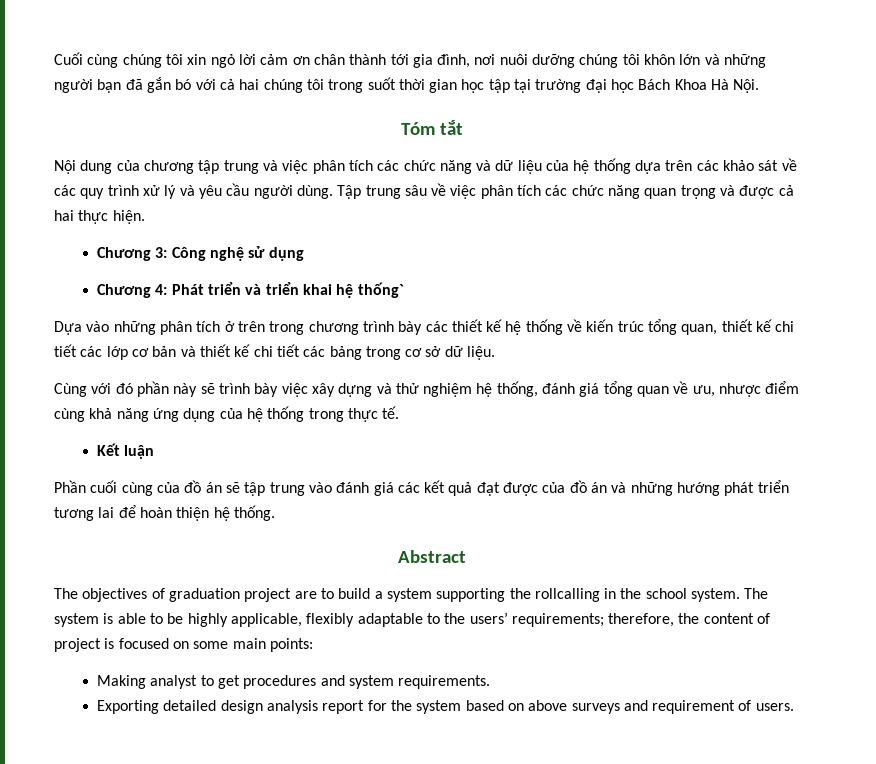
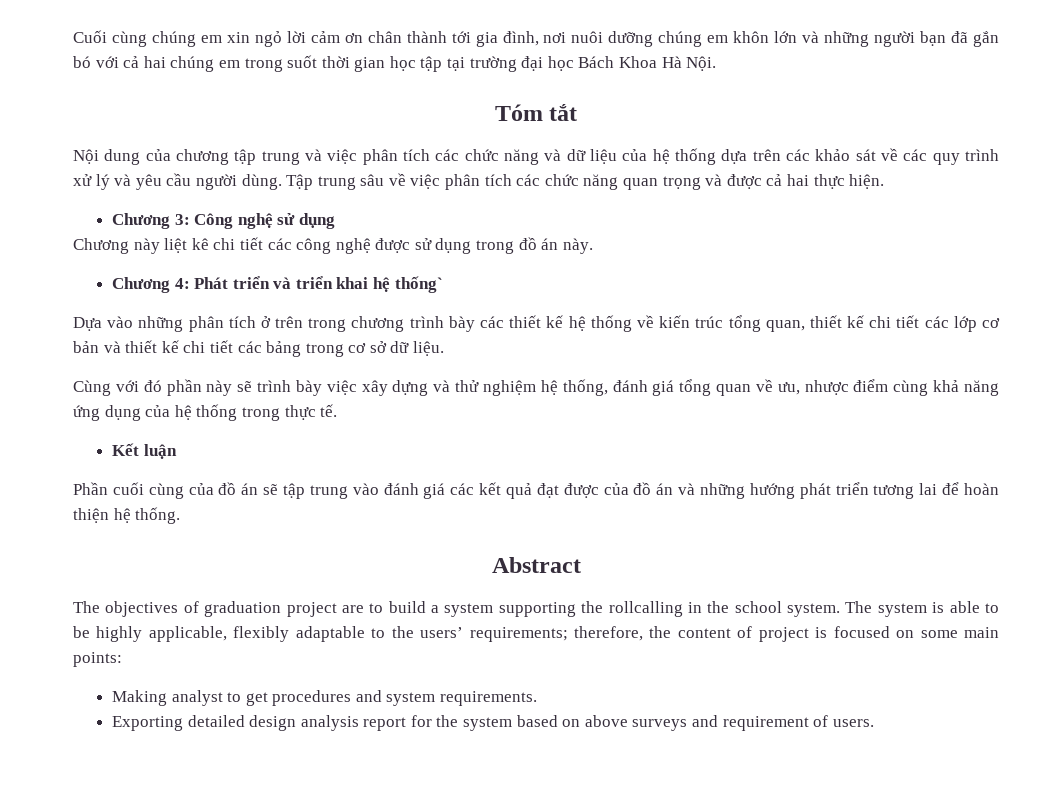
[165,54,183,65] tôi -> [200,35,222,43] em
[622,54,640,65] tôi -> [707,35,729,43] em
[306,79,324,90] tôi -> [218,60,240,68] em
(304, 254) none -> [73,237,593,254] // Chương này liệt kê chi tiết các công nghệ được sử dụng trong đồ án này.

